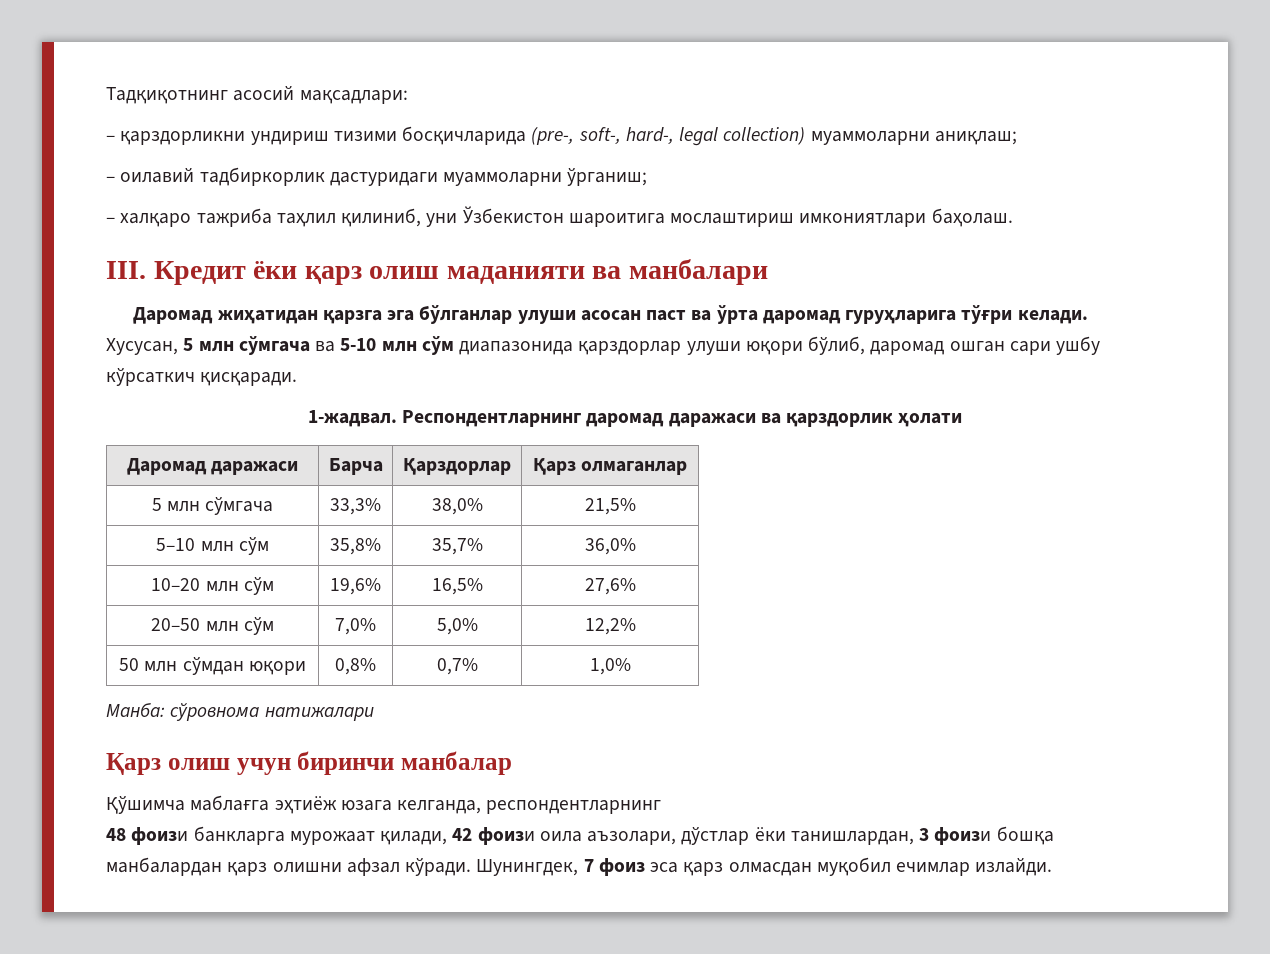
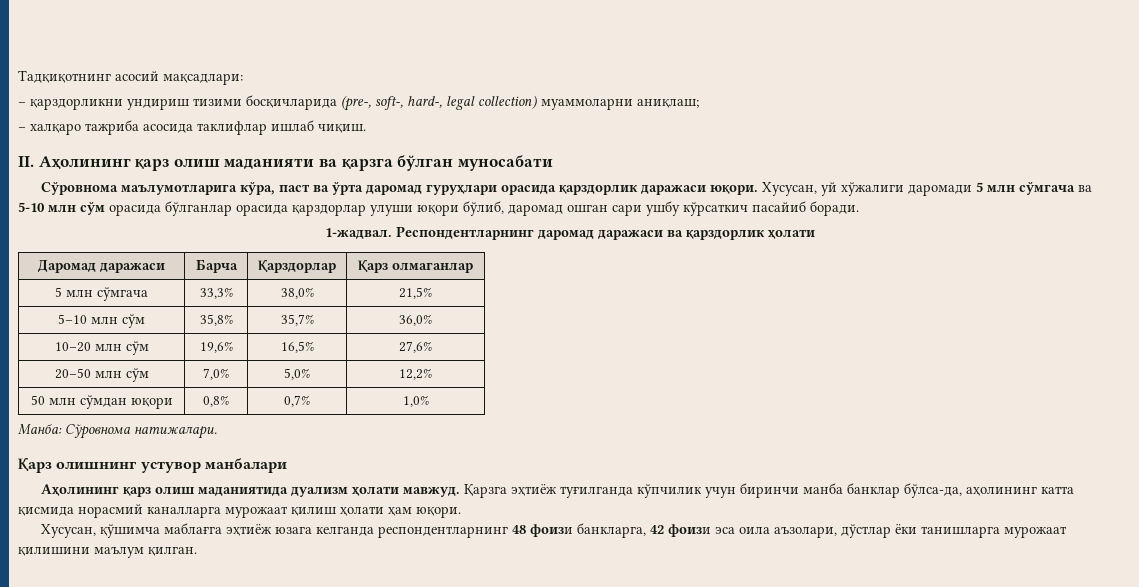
[120,167,648,186] [106,206,1013,227] [106,259,768,285] [133,305,1088,324] [106,338,178,355] оилавий тадбиркорлик дастуридаги муаммоларни ўрганиш; // – халқаро тажриба таҳлил қилиниб, уни Ўзбекистон шароитига мослаштириш имкониятлари баҳолаш. // III. Кредит ёки қарз олиш маданияти ва манбалари // Даромад жиҳатидан қарзга эга бўлганлар улуши асосан паст ва ўрта даромад гуруҳларига тўғри келади. Хусусан, -> [30,120,366,135] [18,155,553,171] [41,181,973,196] халқаро тажриба асосида таклифлар ишлаб чиқиш. // II. Аҳолининг қарз олиш маданияти ва қарзга бўлган муносабати // Сўровнома маълумотларига кўра, паст ва ўрта даромад гуруҳлари орасида қарздорлик даражаси юқори. Хусусан, уй хўжалиги даромади
[459,341,574,355] диапазонида -> [109,201,288,216] орасида бўлганлар орасида
[200,372,298,386] қисқаради. -> [752,201,859,216] пасайиб боради.
[170,703,374,721] [106,751,512,775] [106,795,185,814] сўровнома натижалари // Қарз олиш учун биринчи манбалар // Қўшимча -> [65,424,217,439] [17,458,287,473] [41,483,1075,498] [18,504,461,518] [41,524,161,538] Сўровнома натижалари. // Қарз олишнинг устувор манбалари // Аҳолининг қарз олиш маданиятида дуализм ҳолати мавжуд. Қарзга эҳтиёж туғилганда кўпчилик учун биринчи манба банклар бўлса-да, аҳолининг катта қисмида норасмий каналларга мурожаат қилиш ҳолати ҳам юқори. // Хусусан, қўшимча
[397,800,482,814] келганда, -> [316,526,375,536] келганда
(662, 807) // -> (509, 532) none
[193,826,448,845] банкларга мурожаат қилади, -> [577,523,647,538] банкларга,
(535, 836) none -> [715,527,736,534] эса
[790,826,1054,845] [106,857,1053,876] танишлардан, 3 фоизи бошқа манбалардан қарз олишни афзал кўради. Шунингдек, 7 фоиз эса қарз олмасдан муқобил ечимлар излайди. -> [921,526,1068,538] [18,546,197,558] танишларга мурожаат қилишини маълум қилган.

